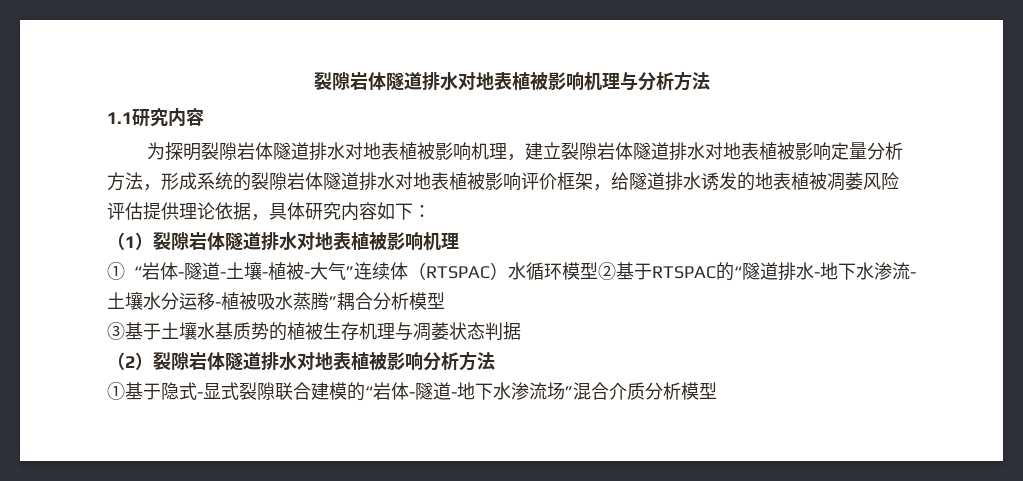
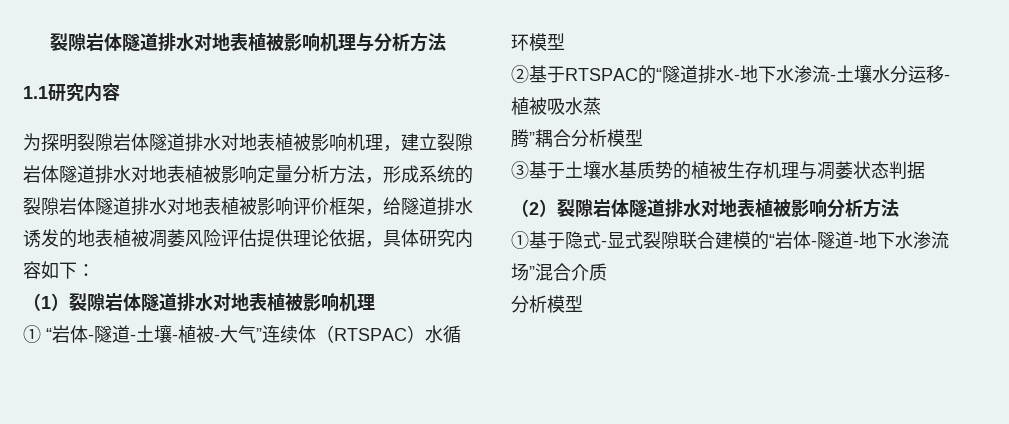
(598, 270) none -> (565, 41) //
(311, 301) none -> (601, 106) //
(645, 391) none -> (607, 272) //

